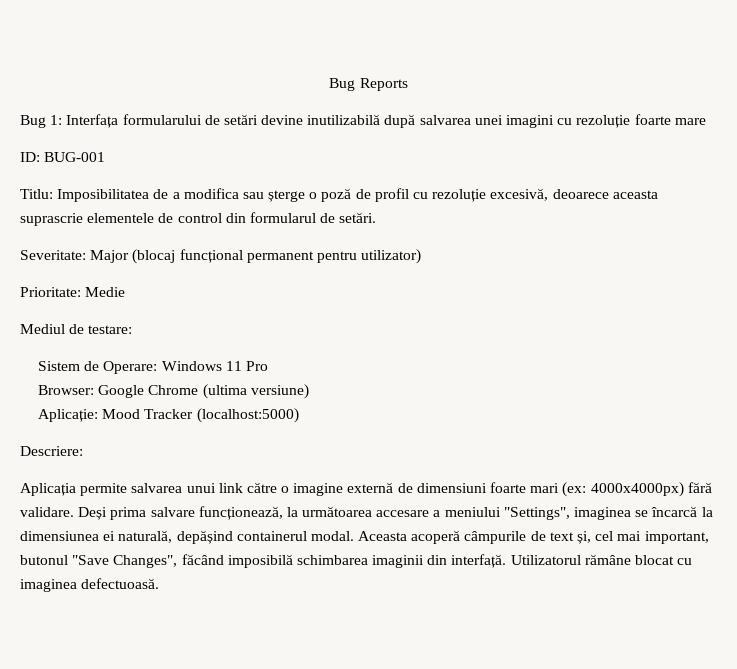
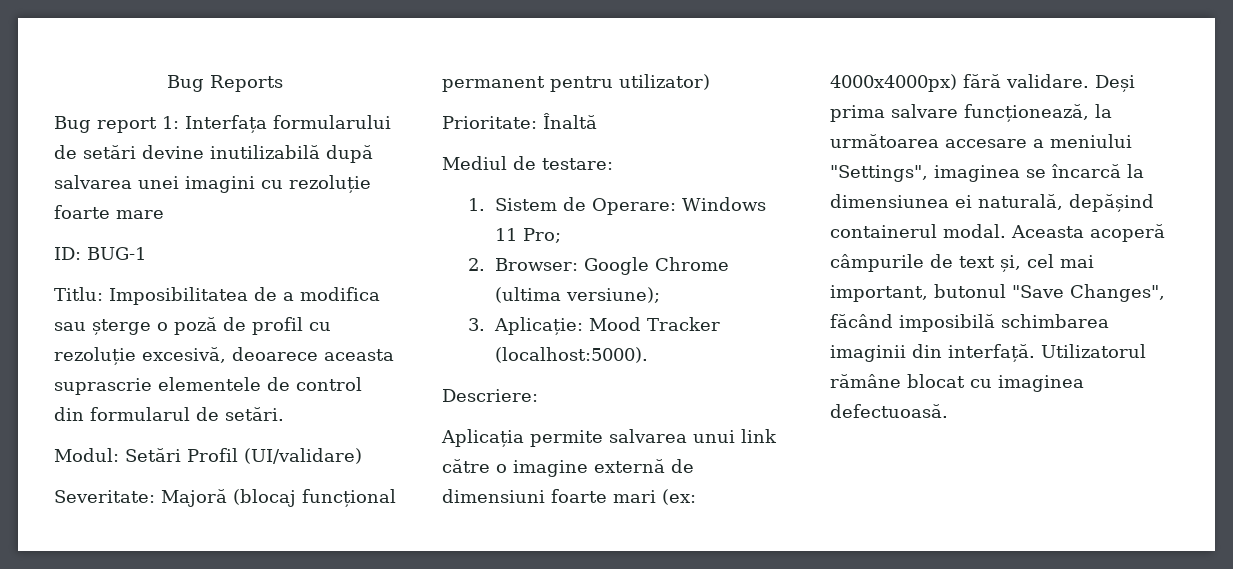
(46, 121) none -> [97,117,157,133] report
[44,152,106,162] BUG-001 -> [87,247,146,260] BUG-1
(377, 217) none -> [54,448,362,464] // Modul: Setări Profil (UI/validare)
[90,250,130,263] Major -> [161,489,227,507] Majoră
[85,287,126,297] Medie -> [543,113,597,129] Înaltă
(133, 329) none -> [468,198,486,211] 1.
[245,361,268,371] Pro // -> [522,228,561,243] [468,258,486,271] Pro; // 2.
[250,384,309,399] versiune) // -> [565,287,660,303] [468,318,486,331] versiune); // 3.
[196,408,299,423] (localhost:5000) -> [494,347,648,363] (localhost:5000).

